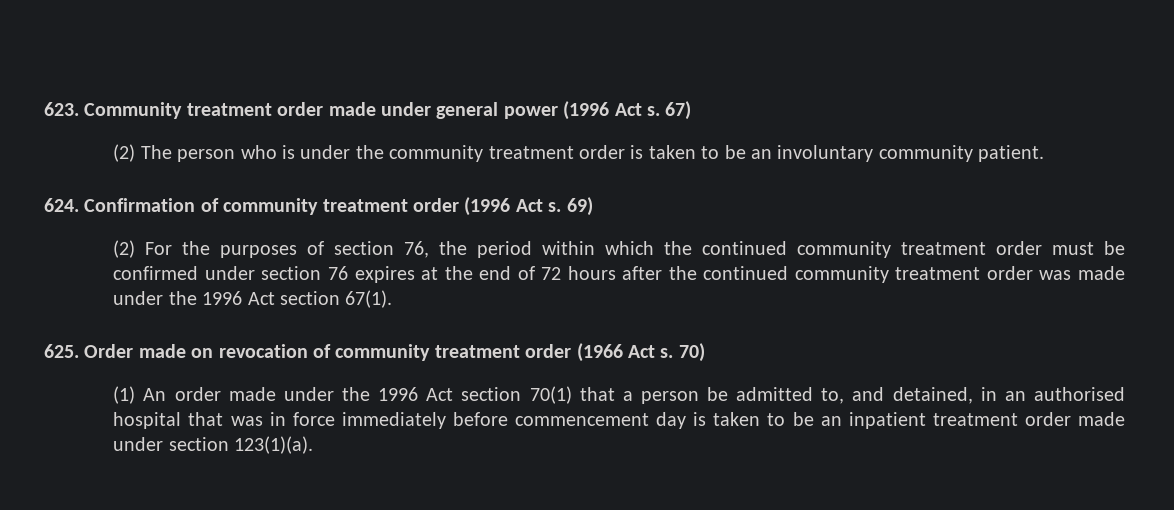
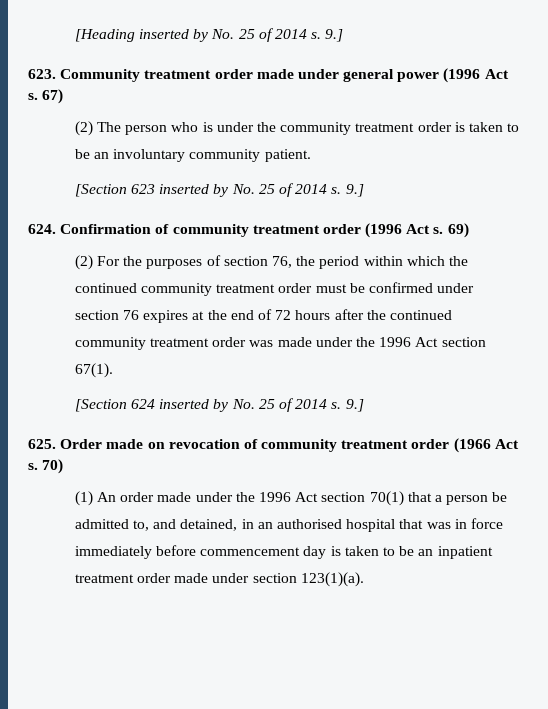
(44, 109) none -> [74,28,344,42] [Heading inserted by No. 25 of 2014 s. 9.] //
(1045, 153) none -> [74,183,364,197] // [Section 623 inserted by No. 25 of 2014 s. 9.]
(393, 299) none -> [74,398,364,412] // [Section 624 inserted by No. 25 of 2014 s. 9.]

